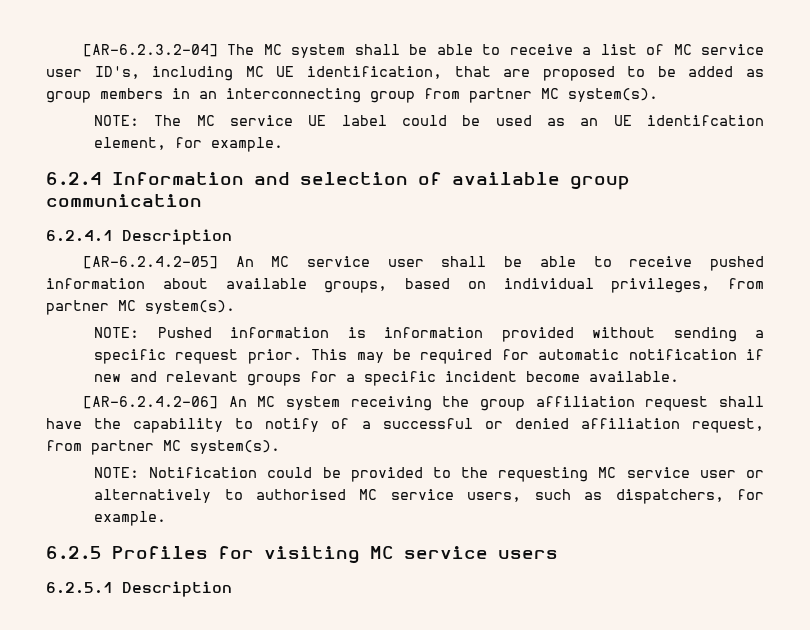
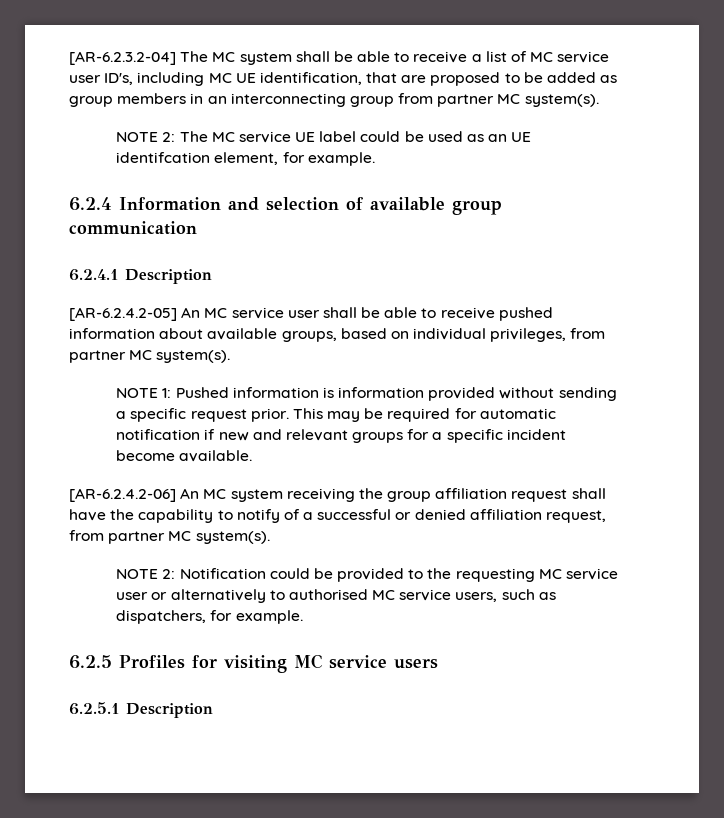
[94,115,140,126] NOTE: -> [116,132,176,142] NOTE 2:
[94,327,140,338] NOTE: -> [116,388,172,398] NOTE 1:
[94,467,140,478] NOTE: -> [116,569,176,579] NOTE 2:

